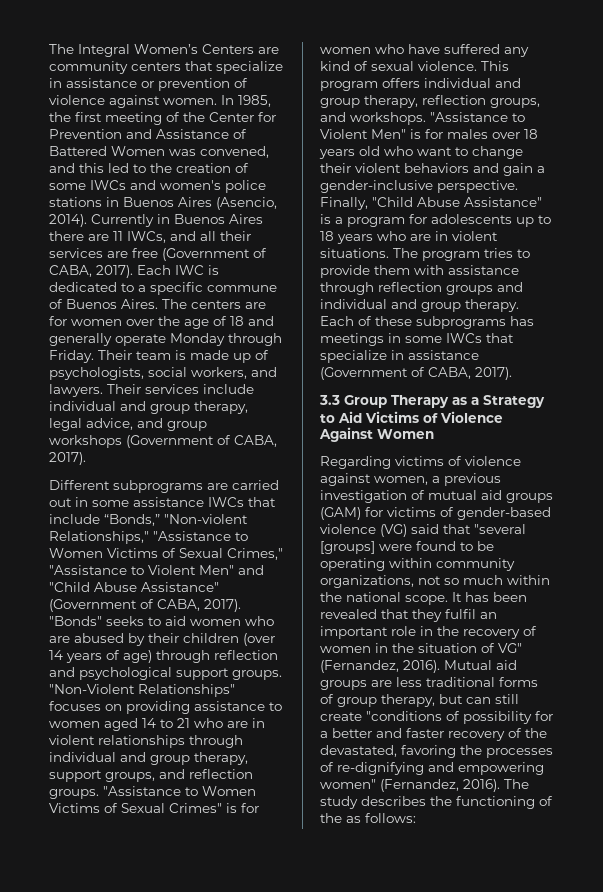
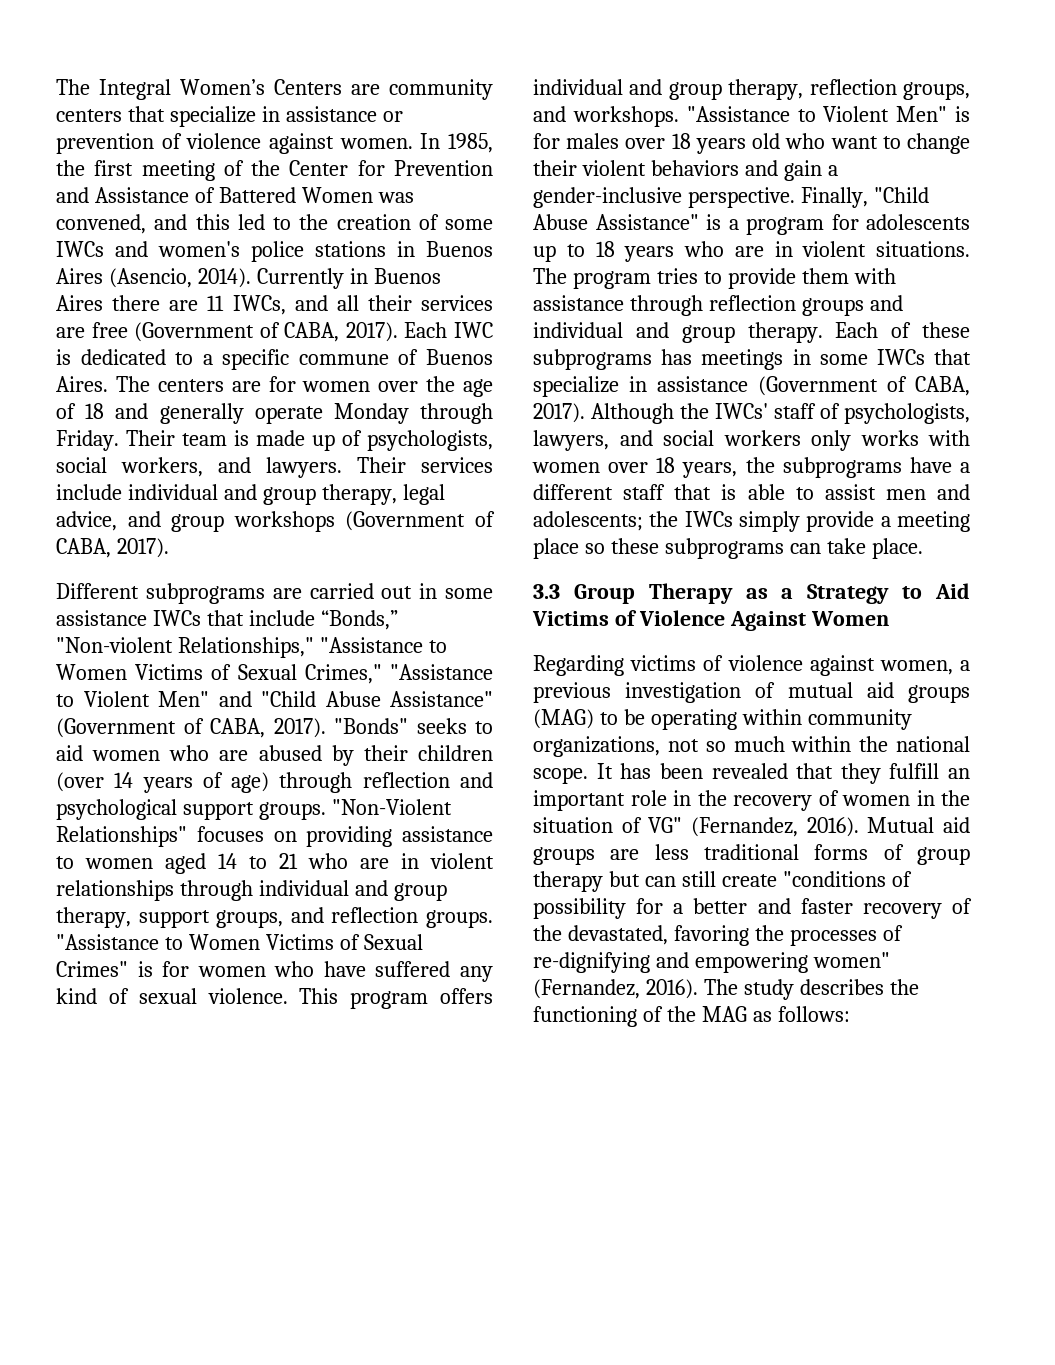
(512, 373) none -> [591,403,970,424] [533,430,970,451] [532,457,970,478] [533,484,970,500] [533,511,970,532] [533,538,923,559] Although the IWCs' staff of psychologists, lawyers, and social workers only works with women over 18 years, the subprograms have a different staff that is able to assist men and adolescents; the IWCs simply provide a meeting place so these subprograms can take place.
[320,507,551,520] [320,524,526,537] [320,541,456,554] (GAM) for victims of gender-based violence (VG) said that "several [groups] were found -> [533,709,594,729] (MAG)
[445,609,476,619] fulfil -> [889,763,940,779] fulfill
[381,694,435,707] therapy, -> [533,871,603,892] therapy
(342, 818) none -> [701,1006,747,1022] MAG

